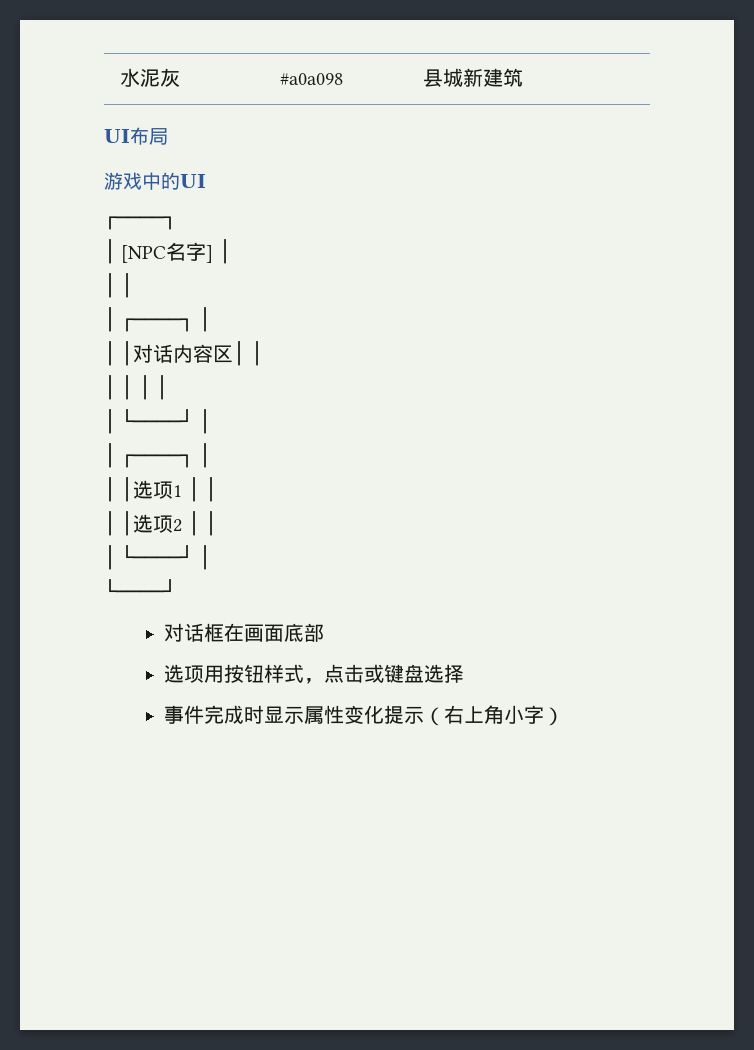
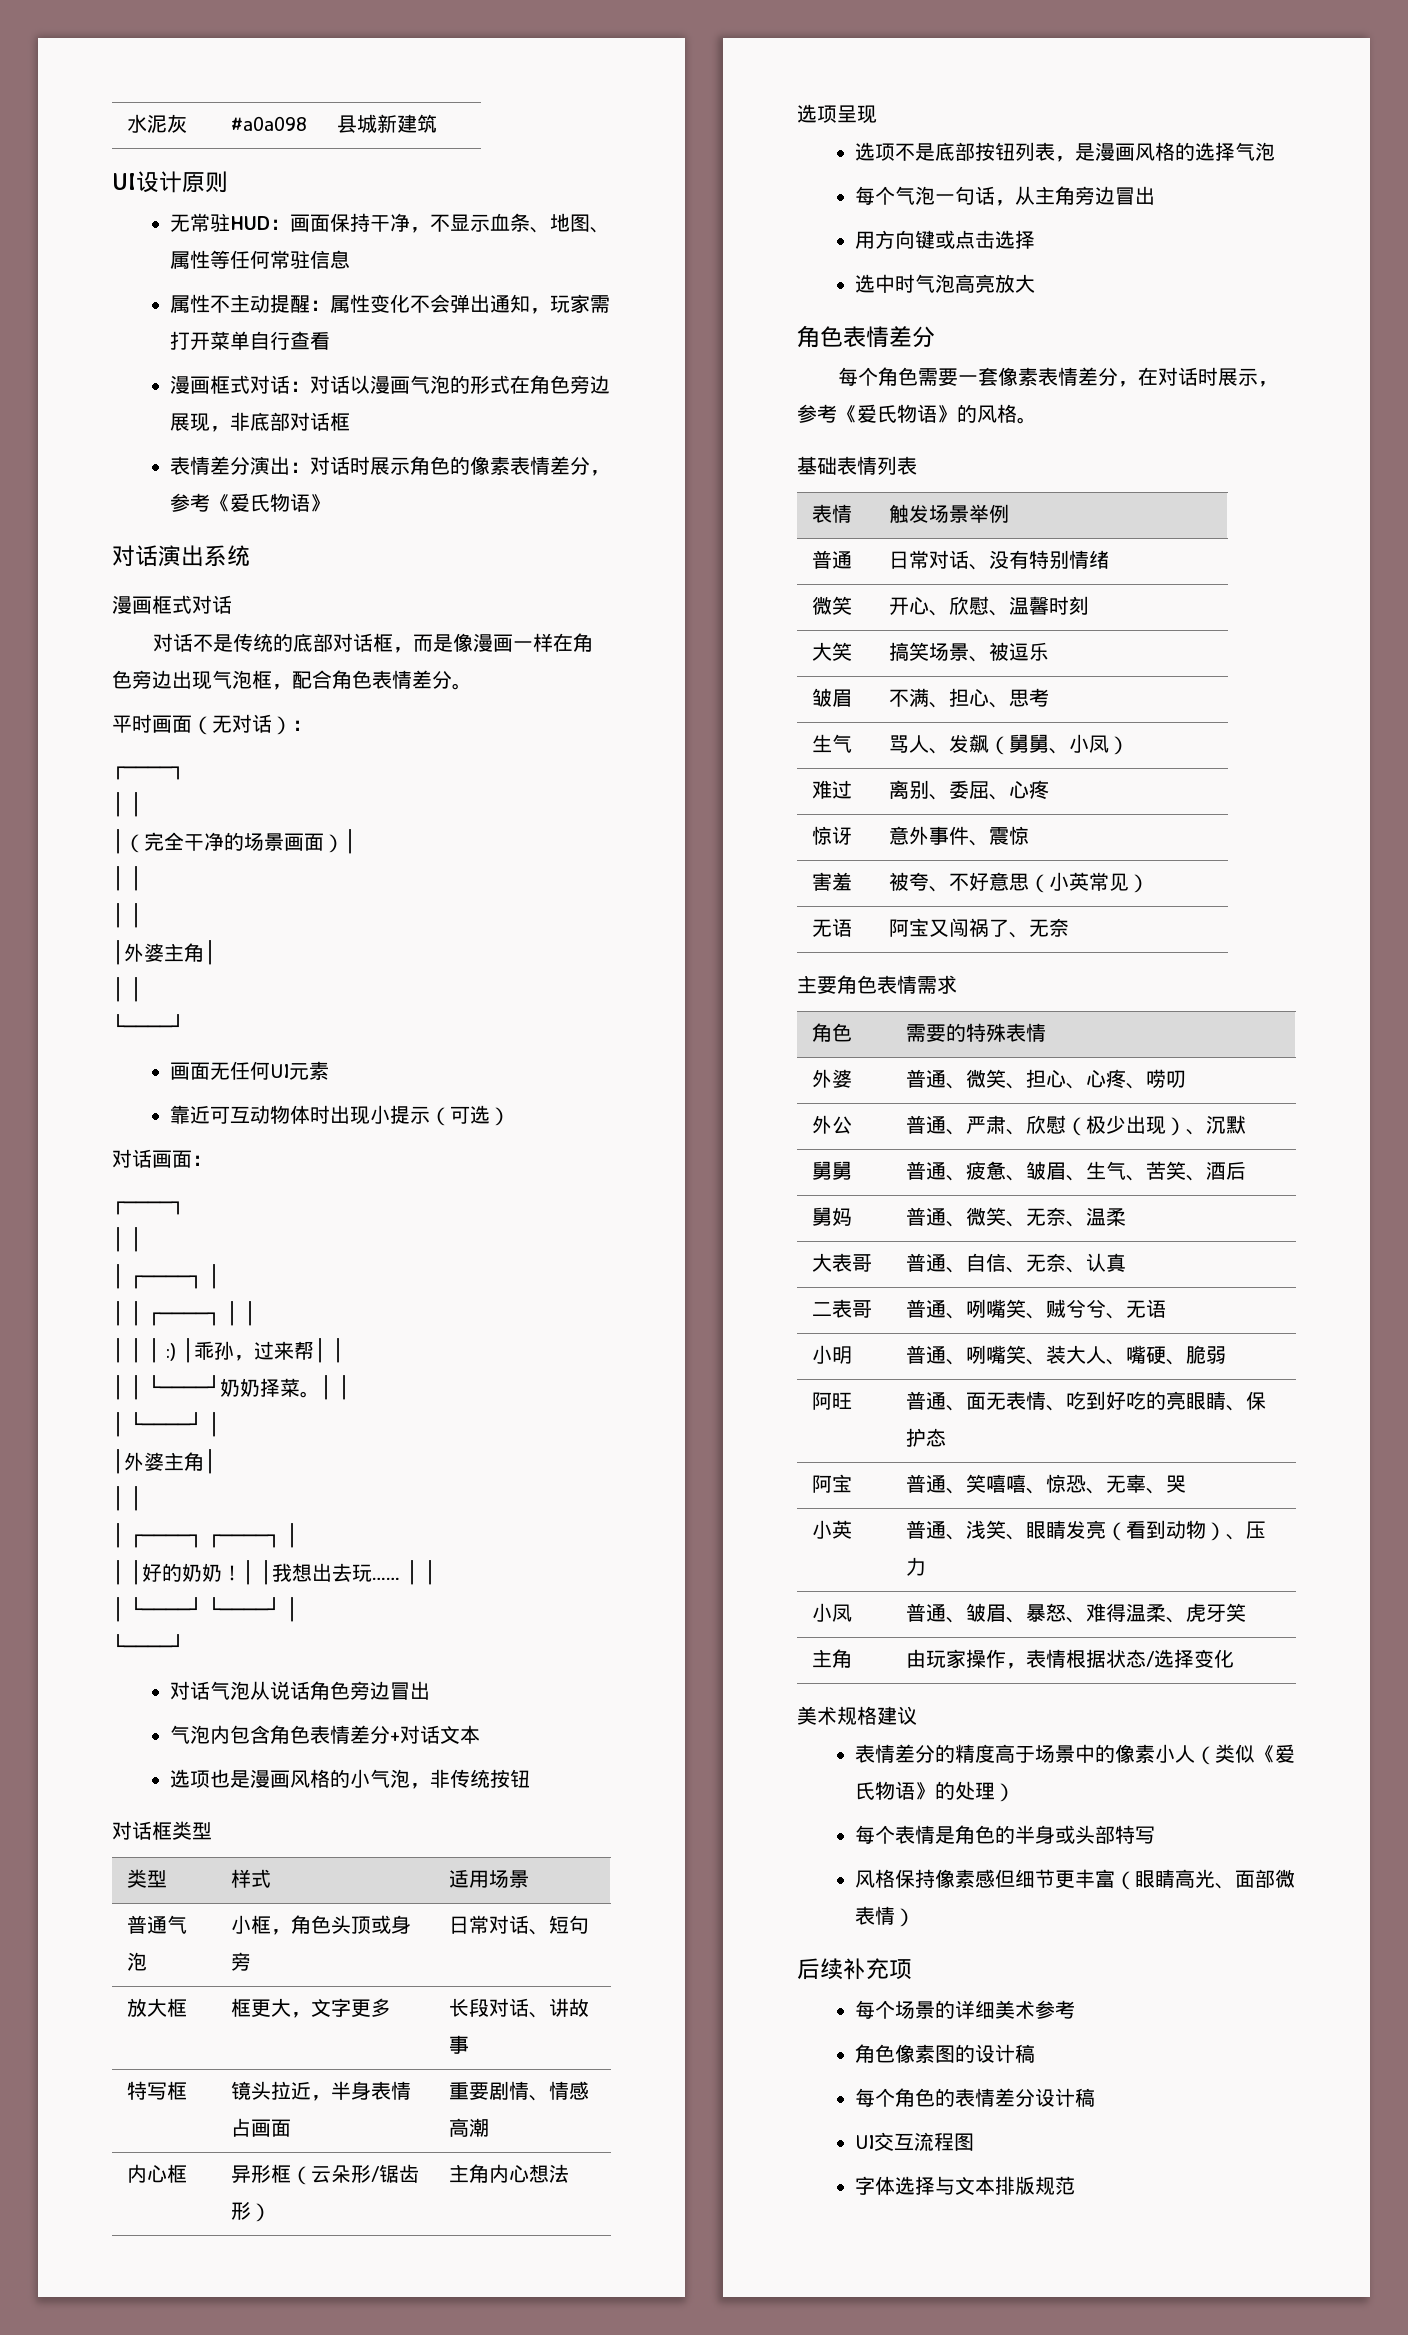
[130,127,168,145] [104,172,206,190] [104,216,176,230] [104,239,231,264] 布局 // 游戏中的UI // ┌────┐ // │ [NPC名字] │ -> [136,171,228,193] [170,213,611,233] [170,250,351,269] [170,294,611,314] [170,331,331,350] [170,375,611,394] [170,412,351,432] [170,456,611,476] [170,493,331,512] [112,545,250,567] [112,595,232,614] [152,633,593,653] [112,670,472,690] [112,714,312,735] [112,766,184,780] [112,792,142,817] [112,829,356,854] [112,866,142,891] [112,903,142,928] [112,940,216,965] [112,977,142,1002] [112,1014,184,1034] [170,1061,330,1080] [170,1105,511,1126] [112,1149,212,1168] [112,1201,184,1215] 设计原则 // 无常驻HUD：画面保持干净，不显示血条、地图、属性等任何常驻信息 // 属性不主动提醒：属性变化不会弹出通知，玩家需打开菜单自行查看 // 漫画框式对话：对话以漫画气泡的形式在角色旁边展现，非底部对话框 // 表情差分演出：对话时展示角色的像素表情差分，参考《爱氏物语》 // 对话演出系统 // 漫画框式对话 // 对话不是传统的底部对话框，而是像漫画一样在角色旁边出现气泡框，配合角色表情差分。 // 平时画面（无对话）： // ┌────┐ // │ │ // │（完全干净的场景画面）│ // │ │ // │ │ // │外婆主角│ // │ │ // └────┘ // 画面无任何UI元素 // 靠近可互动物体时出现小提示（可选） // 对话画面： // ┌────┐
[133,344,234,363] 对话内容区 -> [148,1312,220,1326] ┌────┐
(151, 387) none -> [166,1338,344,1363] [112,1375,332,1400] :) │乖孙，过来帮│ │ // │ │ └────┘奶奶择菜。│
[121,443,211,468] [104,477,218,502] [104,511,218,536] [104,545,211,570] [104,579,176,599] [163,623,324,642] [163,664,464,684] [163,705,564,726] ┌────┐ │ // │ │选项1 │ │ // │ │选项2 │ │ // │ └────┘ │ // └────┘ // 对话框在画面底部 // 选项用按钮样式，点击或键盘选择 // 事件完成时显示属性变化提示（右上角小字） -> [124,1449,216,1474] [112,1486,142,1511] [112,1523,298,1548] [112,1560,436,1585] [112,1597,298,1622] [112,1634,184,1654] [170,1681,431,1700] [170,1725,481,1744] [170,1769,531,1789] [112,1821,212,1840] [126,1869,167,1888] [230,1869,271,1888] [448,1870,529,1888] [126,1915,187,1934] [126,1952,147,1971] [230,1915,411,1935] [230,1952,251,1971] [448,1915,589,1935] [126,1998,187,2017] [230,1998,391,2018] [448,1998,589,2018] [448,2035,469,2054] [126,2081,187,2100] [230,2081,411,2101] [230,2118,291,2137] [448,2081,589,2101] [448,2118,489,2137] [126,2164,187,2183] [230,2164,419,2185] [230,2201,271,2222] [448,2164,569,2183] [797,104,877,124] [855,142,1276,162] [855,186,1156,206] [855,230,1036,249] [855,274,1036,293] [797,325,935,348] [837,367,1278,387] [797,404,1037,424] [797,456,917,475] [811,504,852,523] [888,504,1009,523] [811,550,852,569] [888,550,1109,570] [811,596,852,615] [888,596,1089,616] [811,642,852,661] [888,642,1049,662] [811,688,852,707] [888,688,1049,708] [811,734,852,753] [888,734,1129,755] [811,780,852,799] [888,780,1049,800] [811,826,852,845] [888,826,1029,846] [811,872,852,891] [888,872,1149,893] [811,918,852,937] [888,918,1069,938] [797,975,957,994] [811,1023,852,1042] [905,1023,1046,1043] [811,1069,852,1088] [905,1069,1186,1089] [811,1115,852,1134] [905,1115,1246,1136] [811,1161,852,1180] [905,1161,1246,1181] [811,1207,852,1226] [905,1207,1126,1227] [811,1253,872,1272] [905,1253,1126,1273] [811,1299,872,1318] [905,1299,1166,1319] [811,1345,852,1364] [905,1345,1226,1365] [811,1392,852,1410] [905,1391,1266,1411] [905,1428,946,1447] [811,1474,852,1493] [905,1474,1186,1494] [811,1520,852,1539] [905,1520,1266,1541] [905,1557,926,1576] [811,1603,852,1622] [905,1603,1246,1623] [811,1649,852,1668] [905,1649,1234,1669] [797,1706,917,1725] [855,1744,1296,1765] [855,1781,1016,1802] [855,1825,1156,1844] [855,1869,1296,1890] [855,1906,916,1927] [797,1958,912,1980] [855,2000,1076,2019] [855,2044,1036,2063] [855,2088,1096,2107] [855,2132,975,2151] [855,2176,1076,2195] 外婆主角│ // │ │ // │ ┌────┐ ┌────┐ │ // │ │好的奶奶！│ │我想出去玩…… │ │ // │ └────┘ └────┘ │ // └────┘ // 对话气泡从说话角色旁边冒出 // 气泡内包含角色表情差分+对话文本 // 选项也是漫画风格的小气泡，非传统按钮 // 对话框类型 // 类型 | 样式 | 适用场景 // 普通气泡 | 小框，角色头顶或身旁 | 日常对话、短句 // 放大框 | 框更大，文字更多 | 长段对话、讲故事 // 特写框 | 镜头拉近，半身表情占画面 | 重要剧情、情感高潮 // 内心框 | 异形框（云朵形/锯齿形） | 主角内心想法 // 选项呈现 // 选项不是底部按钮列表，是漫画风格的选择气泡 // 每个气泡一句话，从主角旁边冒出 // 用方向键或点击选择 // 选中时气泡高亮放大 // 角色表情差分 // 每个角色需要一套像素表情差分，在对话时展示，参考《爱氏物语》的风格。 // 基础表情列表 // 表情 | 触发场景举例 // 普通 | 日常对话、没有特别情绪 // 微笑 | 开心、欣慰、温馨时刻 // 大笑 | 搞笑场景、被逗乐 // 皱眉 | 不满、担心、思考 // 生气 | 骂人、发飙（舅舅、小凤） // 难过 | 离别、委屈、心疼 // 惊讶 | 意外事件、震惊 // 害羞 | 被夸、不好意思（小英常见） // 无语 | 阿宝又闯祸了、无奈 // 主要角色表情需求 // 角色 | 需要的特殊表情 // 外婆 | 普通、微笑、担心、心疼、唠叨 // 外公 | 普通、严肃、欣慰（极少出现）、沉默 // 舅舅 | 普通、疲惫、皱眉、生气、苦笑、酒后 // 舅妈 | 普通、微笑、无奈、温柔 // 大表哥 | 普通、自信、无奈、认真 // 二表哥 | 普通、咧嘴笑、贼兮兮、无语 // 小明 | 普通、咧嘴笑、装大人、嘴硬、脆弱 // 阿旺 | 普通、面无表情、吃到好吃的亮眼睛、保护态 // 阿宝 | 普通、笑嘻嘻、惊恐、无辜、哭 // 小英 | 普通、浅笑、眼睛发亮（看到动物）、压力 // 小凤 | 普通、皱眉、暴怒、难得温柔、虎牙笑 // 主角 | 由玩家操作，表情根据状态/选择变化 // 美术规格建议 // 表情差分的精度高于场景中的像素小人（类似《爱氏物语》的处理） // 每个表情是角色的半身或头部特写 // 风格保持像素感但细节更丰富（眼睛高光、面部微表情） // 后续补充项 // 每个场景的详细美术参考 // 角色像素图的设计稿 // 每个角色的表情差分设计稿 // UI交互流程图 // 字体选择与文本排版规范

